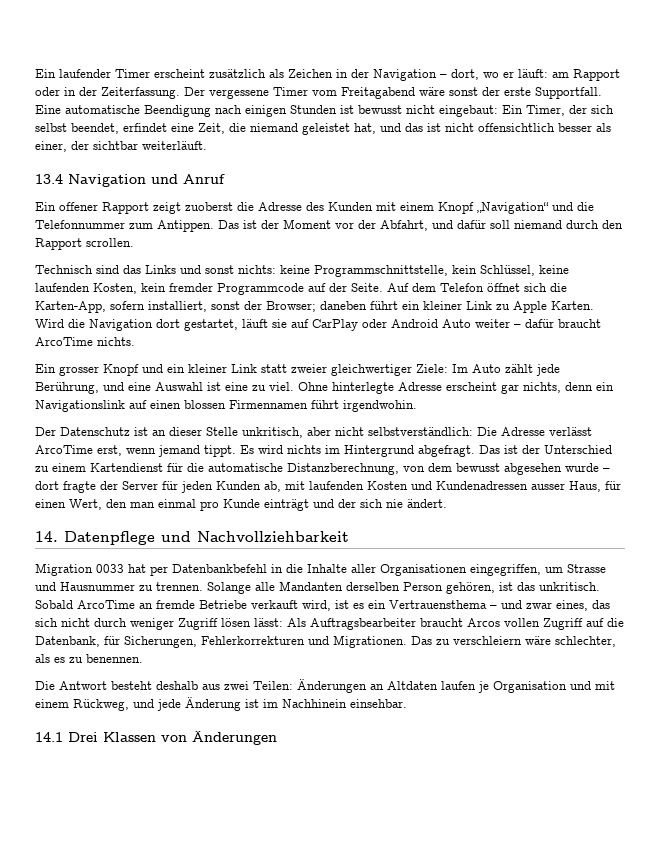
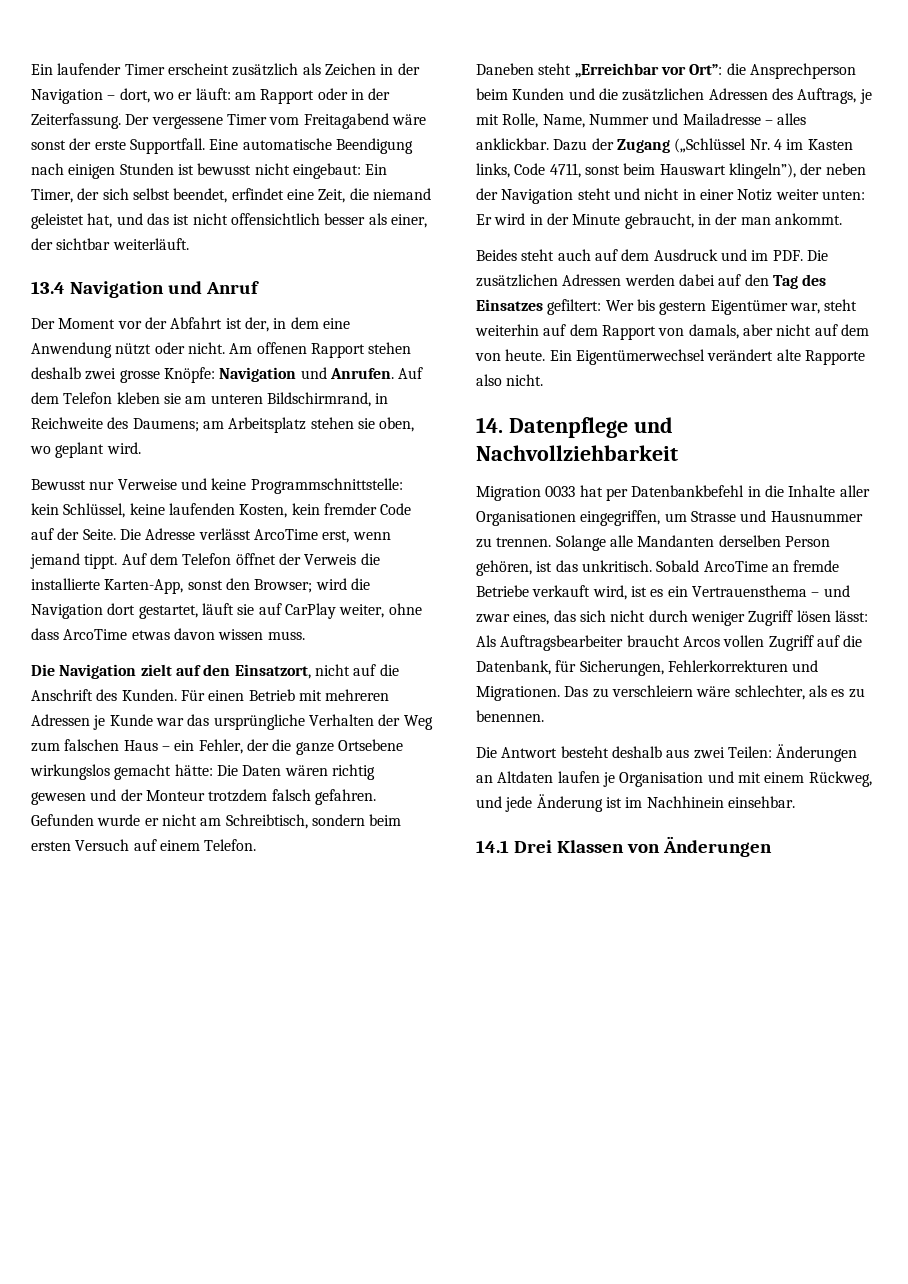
[35,202,594,214] [35,219,623,232] [35,238,134,250] [35,265,448,277] Ein offener Rapport zeigt zuoberst die Adresse des Kunden mit einem Knopf „Navigation“ und die Telefonnummer zum Antippen. Das ist der Moment vor der Abfahrt, und dafür soll niemand durch den Rapport scrollen. // Technisch sind das Links und sonst nichts: keine Programmschnittstelle, -> [31,317,350,332] [31,342,412,358] [31,367,424,383] [31,392,389,407] [31,417,415,433] [30,442,141,458] [31,478,403,494] Der Moment vor der Abfahrt ist der, in dem eine Anwendung nützt oder nicht. Am offenen Rapport stehen deshalb zwei grosse Knöpfe: Navigation und Anrufen. Auf dem Telefon kleben sie am unteren Bildschirmrand, in Reichweite des Daumens; am Arbeitsplatz stehen sie oben, wo geplant wird. // Bewusst nur Verweise und keine Programmschnittstelle:
[217,283,304,295] Programmcode -> [380,503,412,515] Code
[387,283,567,292] [35,301,594,313] [35,319,64,328] Auf dem Telefon öffnet sich die Karten-App, sofern installiert, sonst der Browser; daneben führt ein kleiner Link zu Apple Karten. Wird -> [119,528,391,543] [30,553,380,569] [31,578,347,594] Die Adresse verlässt ArcoTime erst, wenn jemand tippt. Auf dem Telefon öffnet der Verweis die installierte Karten-App, sonst den Browser; wird
[362,319,601,328] [35,337,135,346] [35,364,560,376] [35,382,614,394] [35,400,417,412] [35,427,592,438] [35,445,612,457] [35,463,610,475] [35,481,621,493] [35,499,447,511] oder Android Auto weiter – dafür braucht ArcoTime nichts. // Ein grosser Knopf und ein kleiner Link statt zweier gleichwertiger Ziele: Im Auto zählt jede Berührung, und eine Auswahl ist eine zu viel. Ohne hinterlegte Adresse erscheint gar nichts, denn ein Navigationslink auf einen blossen Firmennamen führt irgendwohin. // Der Datenschutz ist an dieser Stelle unkritisch, aber nicht selbstverständlich: Die Adresse verlässt ArcoTime erst, wenn jemand tippt. Es wird nichts im Hintergrund abgefragt. Das ist der Unterschied zu einem Kartendienst für die automatische Distanzberechnung, von dem bewusst abgesehen wurde – dort fragte der Server für jeden Kunden ab, mit laufenden Kosten und Kundenadressen ausser Haus, für einen Wert, den man einmal pro Kunde einträgt und der sich nie ändert. -> [339,603,422,618] [31,628,305,640] [31,664,399,679] [31,689,390,701] [31,714,433,730] [31,739,403,755] [30,764,375,780] [31,789,376,805] [31,814,402,829] [31,839,257,851] [476,63,856,79] [476,88,872,104] [476,113,807,128] [476,138,853,153] [476,163,866,179] [476,188,865,204] [476,213,842,229] [476,249,828,261] [476,274,827,289] [476,299,858,315] [475,324,869,340] [475,349,865,365] [476,374,544,386] weiter, ohne dass ArcoTime etwas davon wissen muss. // Die Navigation zielt auf den Einsatzort, nicht auf die Anschrift des Kunden. Für einen Betrieb mit mehreren Adressen je Kunde war das ursprüngliche Verhalten der Weg zum falschen Haus – ein Fehler, der die ganze Ortsebene wirkungslos gemacht hätte: Die Daten wären richtig gewesen und der Monteur trotzdem falsch gefahren. Gefunden wurde er nicht am Schreibtisch, sondern beim ersten Versuch auf einem Telefon. // Daneben steht „Erreichbar vor Ort”: die Ansprechperson beim Kunden und die zusätzlichen Adressen des Auftrags, je mit Rolle, Name, Nummer und Mailadresse – alles anklickbar. Dazu der Zugang („Schlüssel Nr. 4 im Kasten links, Code 4711, sonst beim Hauswart klingeln”), der neben der Navigation steht und nicht in einer Notiz weiter unten: Er wird in der Minute gebraucht, in der man ankommt. // Beides steht auch auf dem Ausdruck und im PDF. Die zusätzlichen Adressen werden dabei auf den Tag des Einsatzes gefiltert: Wer bis gestern Eigentümer war, steht weiterhin auf dem Rapport von damals, aber nicht auf dem von heute. Ein Eigentümerwechsel verändert alte Rapporte also nicht.

